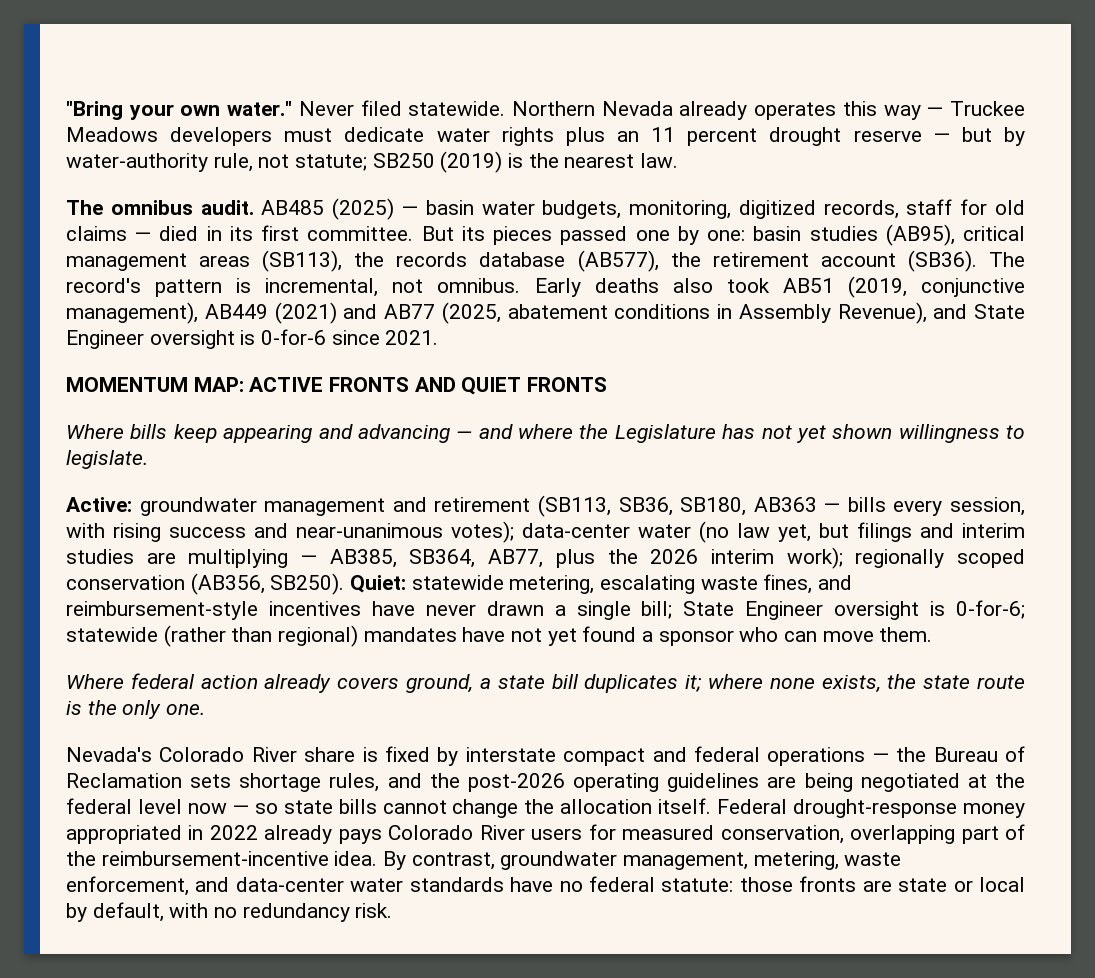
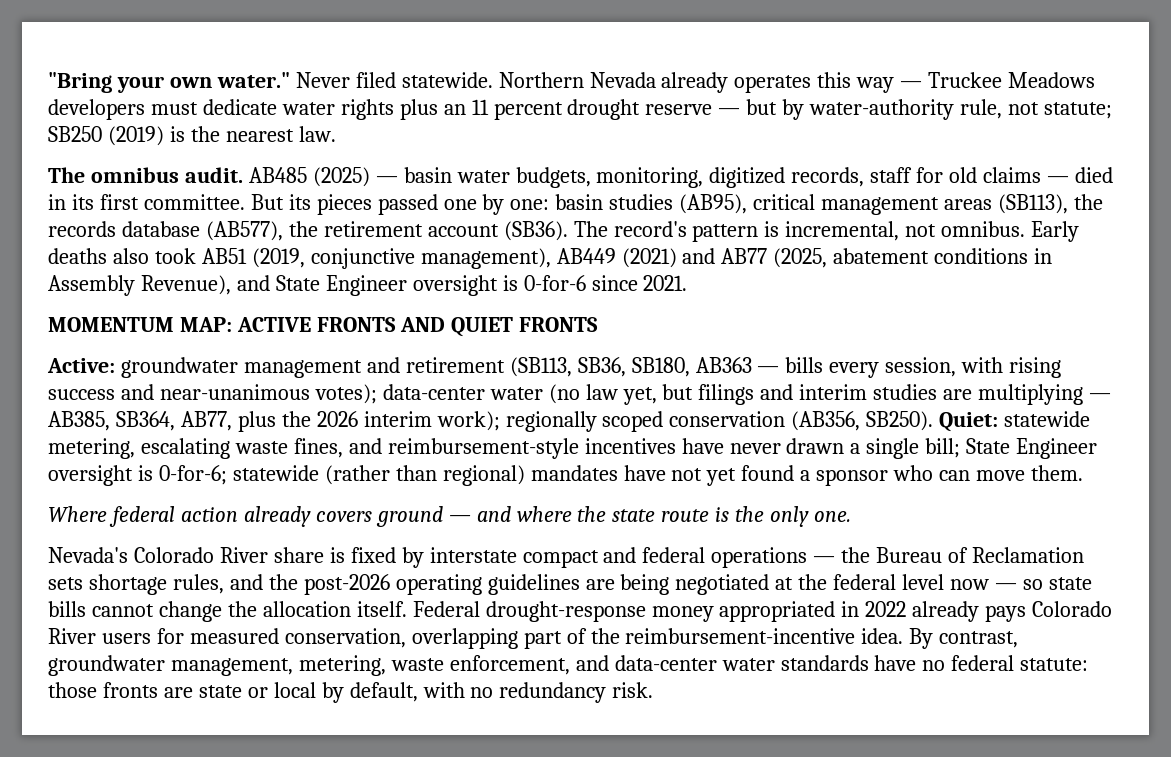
[66,424,1025,443] [66,450,148,469] // Where bills keep appearing and advancing — and where the Legislature has not yet shown willingness to legislate. -> (598, 324) none
[406,674,881,693] ground, a state bill duplicates it; where none exists, -> [375,506,572,527] ground — and where

